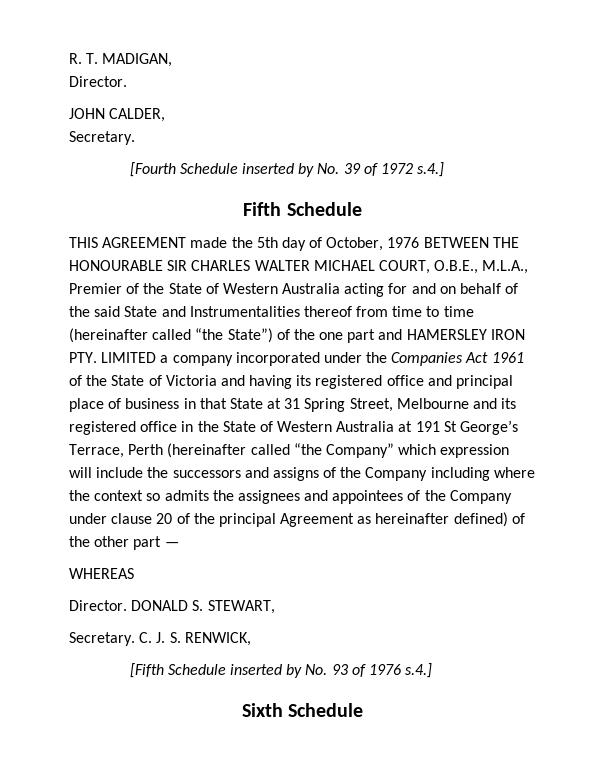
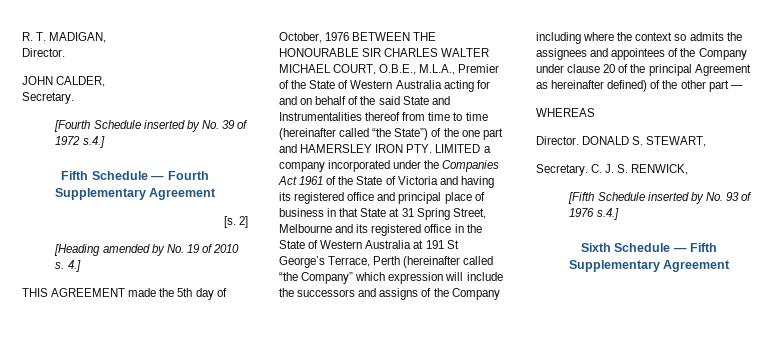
(362, 209) none -> [151,171,209,180] [54,188,217,200] [223,216,248,228] [54,244,240,256] [55,260,81,272] — Fourth Supplementary Agreement // [s. 2] // [Heading amended by No. 19 of 2010 s. 4.]
(364, 710) none -> [673,243,718,252] [568,260,731,272] — Fifth Supplementary Agreement

